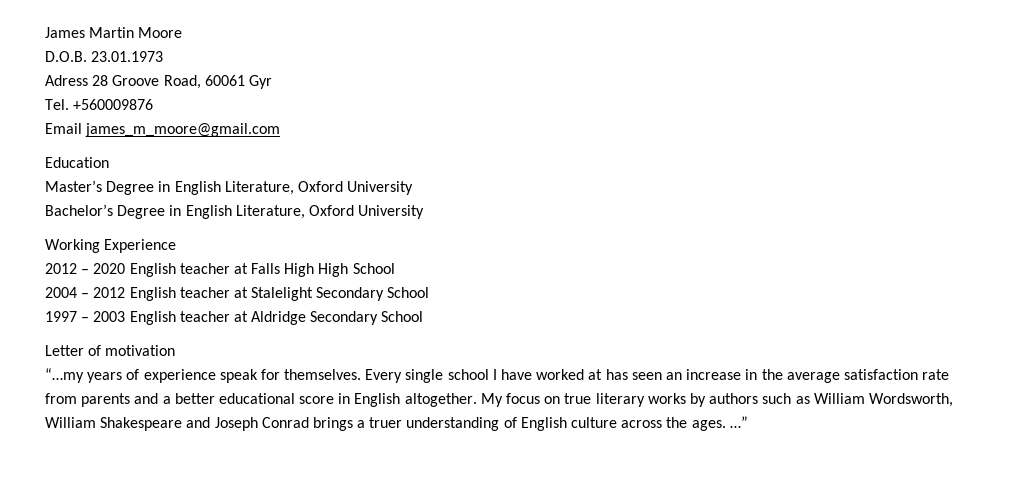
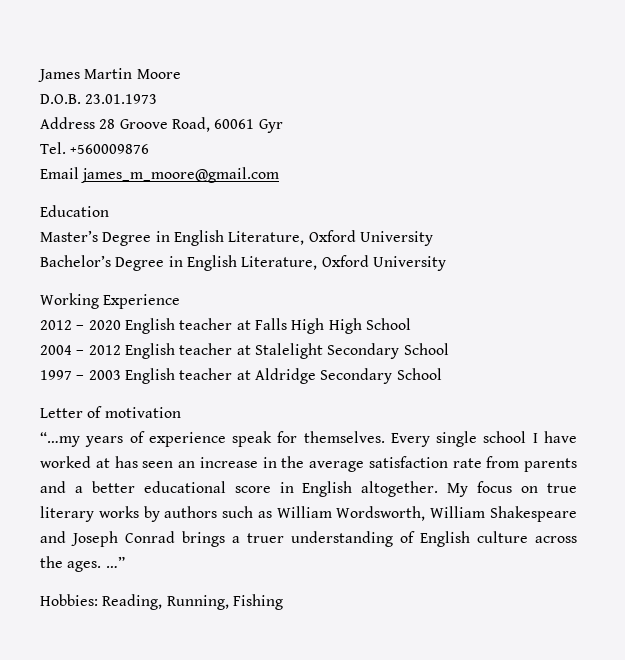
[45,75,88,86] Adress -> [40,117,95,129] Address
(748, 422) none -> [40,594,283,610] // Hobbies: Reading, Running, Fishing

